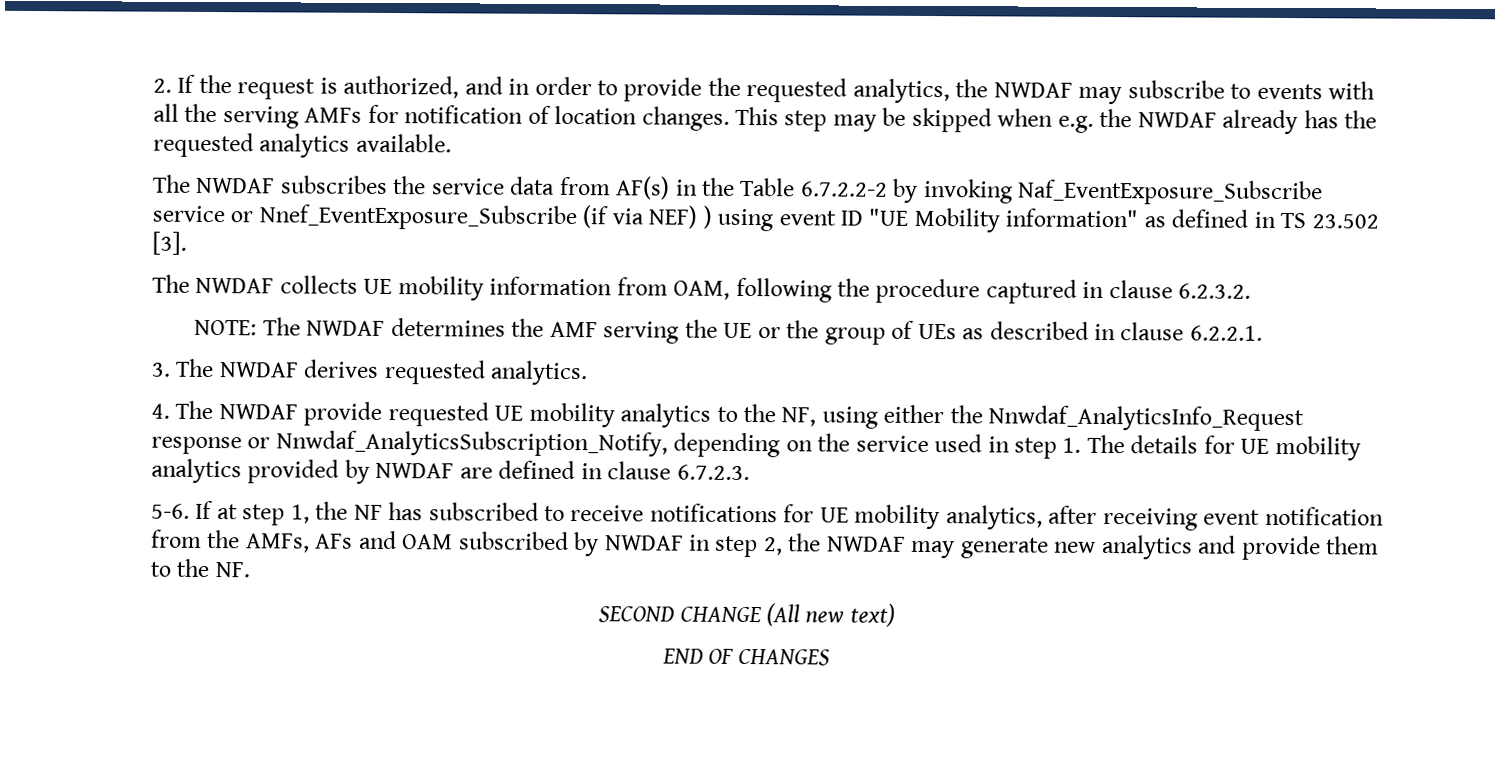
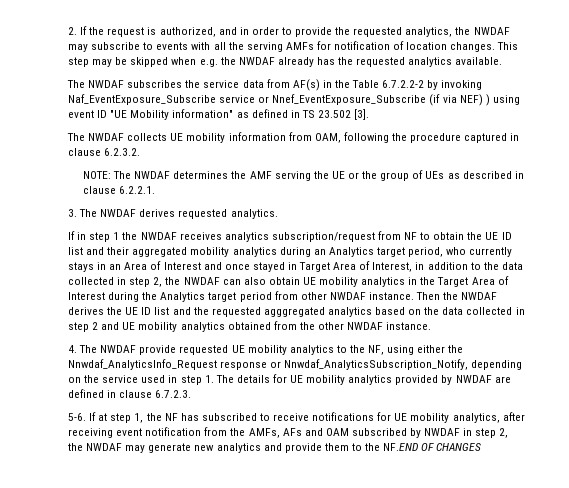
(589, 373) none -> [68,231,512,242] [68,247,513,257] [68,261,523,272] [68,276,509,287] [68,291,498,302] [68,307,525,317] [68,321,432,332] // If in step 1 the NWDAF receives analytics subscription/request from NF to obtain the UE ID list and their aggregated mobility analytics during an Analytics target period, who currently stays in an Area of Interest and once stayed in Target Area of Interest, in addition to the data collected in step 2, the NWDAF can also obtain UE mobility analytics in the Target Area of Interest during the Analytics target period from other NWDAF instance. Then the NWDAF derives the UE ID list and the requested agggregated analytics based on the data collected in step 2 and UE mobility analytics obtained from the other NWDAF instance.
[214,562,250,578] [598,603,895,627] [661,648,704,664] NF. // SECOND CHANGE (All new text) // END -> [383,443,420,451] NF.END

